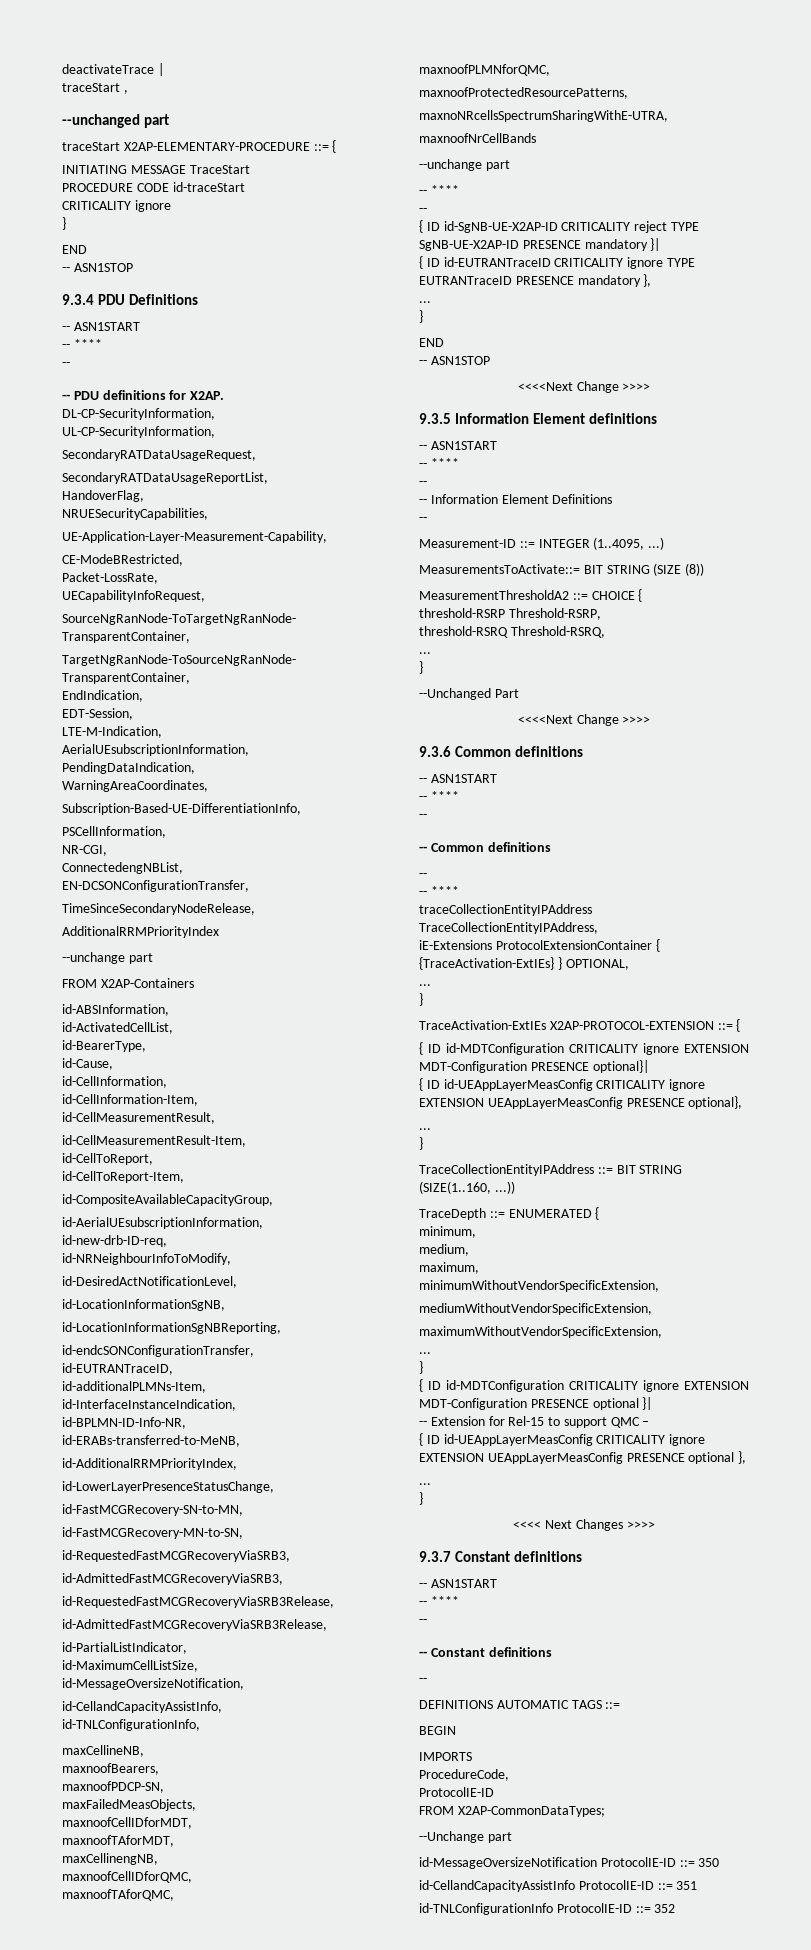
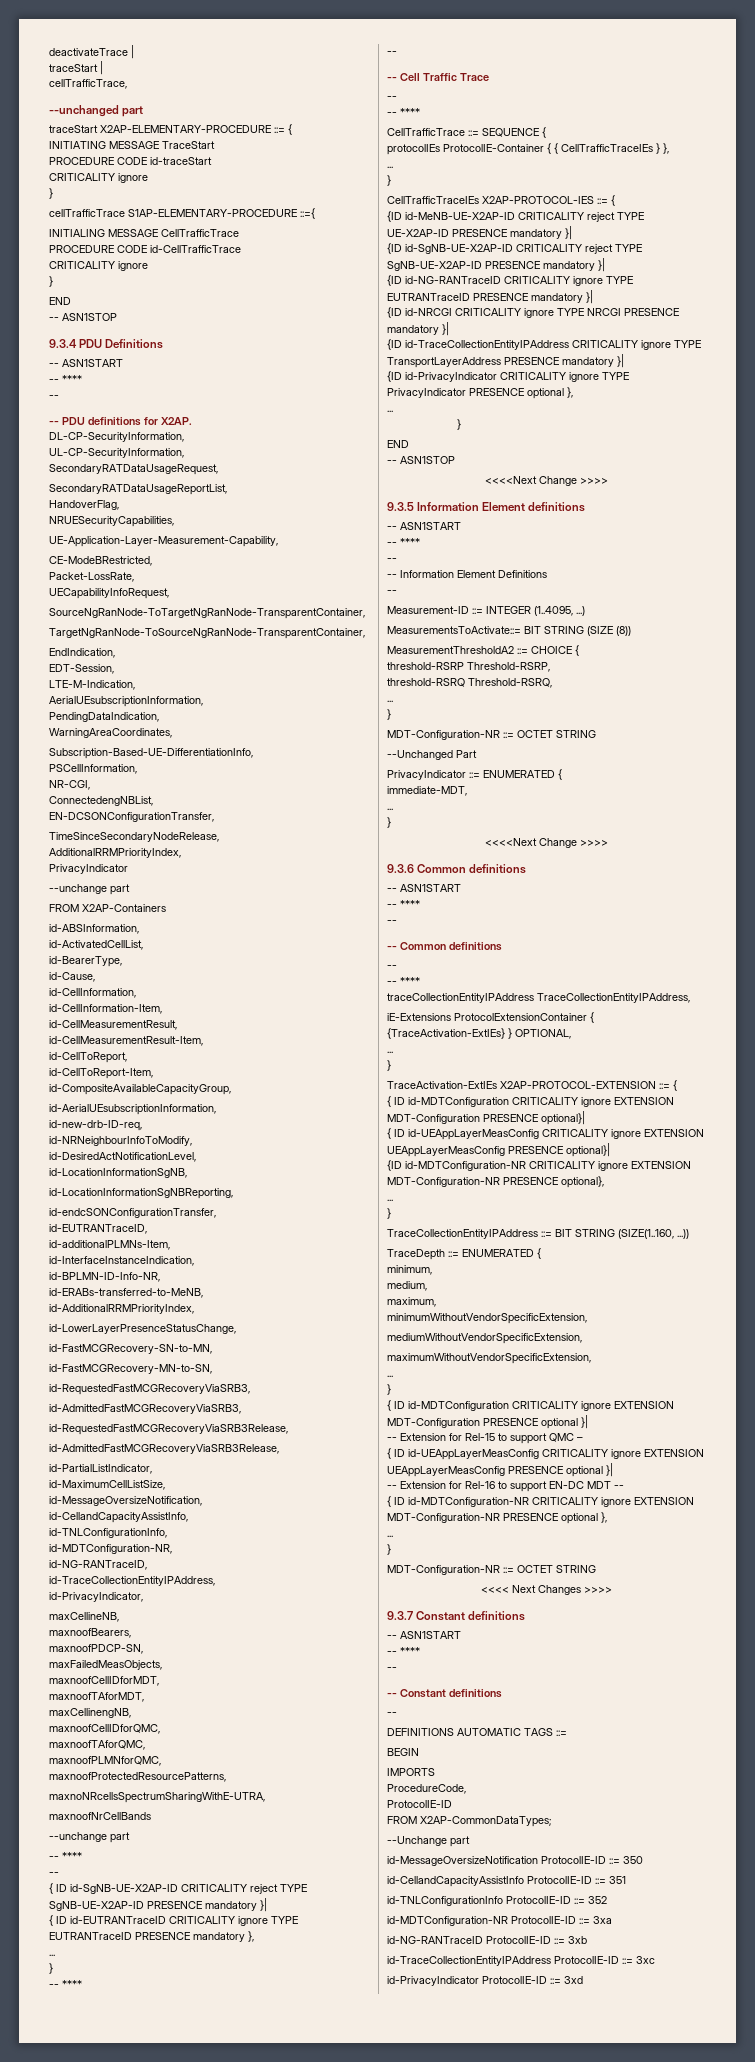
[123,90,128,94] , -> [100,61,103,75] [49,79,127,89] | // cellTrafficTrace,
(66, 223) none -> [49,208,315,219] [49,229,239,237] [49,245,241,253] [49,261,148,271] [49,276,53,287] // cellTrafficTrace S1AP-ELEMENTARY-PROCEDURE ::={ // INITIALING MESSAGE CellTrafficTrace // PROCEDURE CODE id-CellTrafficTrace // CRITICALITY ignore // }
[62,926,219,938] AdditionalRRMPriorityIndex -> [49,848,181,858] [49,864,128,874] AdditionalRRMPriorityIndex, // PrivacyIndicator
(200, 1725) none -> [49,1544,172,1554] [49,1560,147,1570] [49,1576,215,1586] [49,1592,143,1602] // id-MDTConfiguration-NR, // id-NG-RANTraceID, // id-TraceCollectionEntityIPAddress, // id-PrivacyIndicator,
(423, 316) none -> [49,1980,82,1988] [387,51,397,55] [387,73,489,81] [387,96,397,100] [387,108,420,116] [387,127,546,138] [387,143,669,155] [387,166,393,168] [387,175,391,186] [387,195,615,206] [387,211,644,222] [387,226,572,240] [387,243,642,254] [387,258,605,272] [387,275,633,286] [387,290,593,304] [387,307,679,318] [387,322,449,336] [387,339,701,350] [387,354,624,368] [387,371,629,382] [387,387,573,399] [387,410,393,412] [457,419,462,430] // -- **** // -- // -- Cell Traffic Trace // -- // -- **** // CellTrafficTrace ::= SEQUENCE { // protocolIEs ProtocolIE-Container { { CellTrafficTraceIEs } }, // ... // } // CellTrafficTraceIEs X2AP-PROTOCOL-IES ::= { // {ID id-MeNB-UE-X2AP-ID CRITICALITY reject TYPE UE-X2AP-ID PRESENCE mandatory }| // {ID id-SgNB-UE-X2AP-ID CRITICALITY reject TYPE SgNB-UE-X2AP-ID PRESENCE mandatory }| // {ID id-NG-RANTraceID CRITICALITY ignore TYPE EUTRANTraceID PRESENCE mandatory }| // {ID id-NRCGI CRITICALITY ignore TYPE NRCGI PRESENCE mandatory }| // {ID id-TraceCollectionEntityIPAddress CRITICALITY ignore TYPE TransportLayerAddress PRESENCE mandatory }| // {ID id-PrivacyIndicator CRITICALITY ignore TYPE PrivacyIndicator PRESENCE optional }, // ... // }
[419,688,519,700] --Unchanged Part -> [387,730,596,740] [387,750,477,760] [387,769,562,780] [387,786,467,796] [387,808,393,810] [387,817,391,828] MDT-Configuration-NR ::= OCTET STRING // --Unchanged Part // PrivacyIndicator ::= ENUMERATED { // immediate-MDT, // ... // }
(685, 1102) none -> [566,1143,610,1157] [387,1160,691,1171] [387,1177,558,1187] optional}| // {ID id-MDTConfiguration-NR CRITICALITY ignore EXTENSION MDT-Configuration-NR PRESENCE
[738,1451,747,1464] [419,1483,431,1485] [419,1492,423,1505] }, // ... // } -> [606,1463,613,1477] [387,1481,624,1492] [387,1496,694,1507] [387,1512,607,1524] [387,1535,393,1537] [387,1544,391,1555] [387,1565,596,1575] }| // -- Extension for Rel-16 to support EN-DC MDT -- // { ID id-MDTConfiguration-NR CRITICALITY ignore EXTENSION MDT-Configuration-NR PRESENCE optional }, // ... // } // MDT-Configuration-NR ::= OCTET STRING
(676, 1908) none -> [387,1916,612,1926] [387,1936,587,1944] [387,1956,655,1966] [387,1976,583,1986] // id-MDTConfiguration-NR ProtocolIE-ID ::= 3xa // id-NG-RANTraceID ProtocolIE-ID ::= 3xb // id-TraceCollectionEntityIPAddress ProtocolIE-ID ::= 3xc // id-PrivacyIndicator ProtocolIE-ID ::= 3xd

